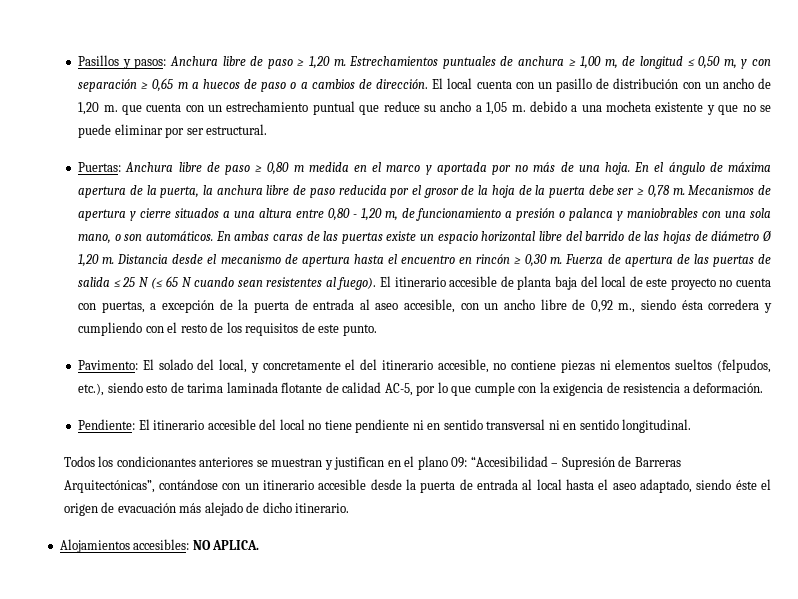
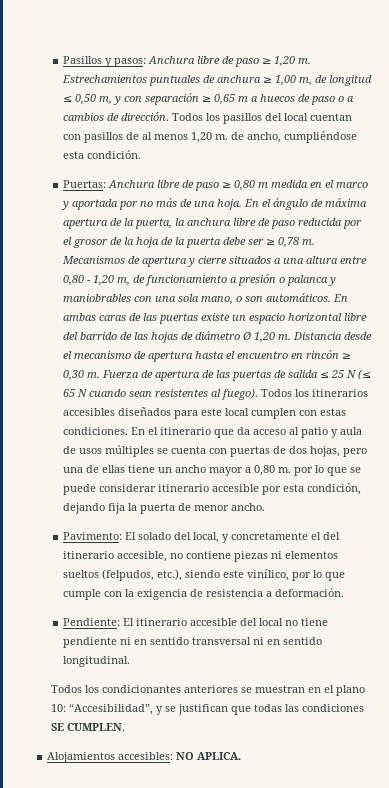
[432,78,771,92] [78,101,771,115] [78,124,268,138] El local cuenta con un pasillo de distribución con un ancho de 1,20 m. que cuenta con un estrechamiento puntual que reduce su ancho a 1,05 m. debido a una mocheta existente y que no se puede eliminar por ser estructural. -> [171,113,352,124] [62,131,357,143] [62,150,141,159] Todos los pasillos del local cuentan con pasillos de al menos 1,20 m. de ancho, cumpliéndose esta condición.
[380,276,772,290] [78,299,772,313] [78,322,377,336] El itinerario accesible de planta baja del local de este proyecto no cuenta con puertas, a excepción de la puerta de entrada al aseo accesible, con un ancho libre de 0,92 m., siendo ésta corredera y cumpliendo con el resto de los requisitos de este punto. -> [260,389,368,397] [62,407,346,419] [62,427,362,438] [62,445,367,457] [62,465,361,476] [62,483,361,495] [62,503,265,514] Todos los itinerarios accesibles diseñados para este local cumplen con estas condiciones. En el itinerario que da acceso al patio y aula de usos múltiples se cuenta con puertas de dos hojas, pero una de ellas tiene un ancho mayor a 0,80 m. por lo que se puede considerar itinerario accesible por esta condición, dejando fija la puerta de menor ancho.
[146,382,413,396] esto de tarima laminada flotante de calidad AC-5, -> [222,569,289,581] este vinílico,
[324,457,385,470] y justifican -> (305, 689) none
[451,456,681,470] [63,479,771,493] [63,502,350,516] 09: “Accesibilidad – Supresión de Barreras Arquitectónicas”, contándose con un itinerario accesible desde la puerta de entrada al local hasta el aseo adaptado, siendo éste el origen de evacuación más alejado de dicho itinerario. -> [50,703,364,715] [50,723,125,731] 10: “Accesibilidad”, y se justifican que todas las condiciones SE CUMPLEN.

